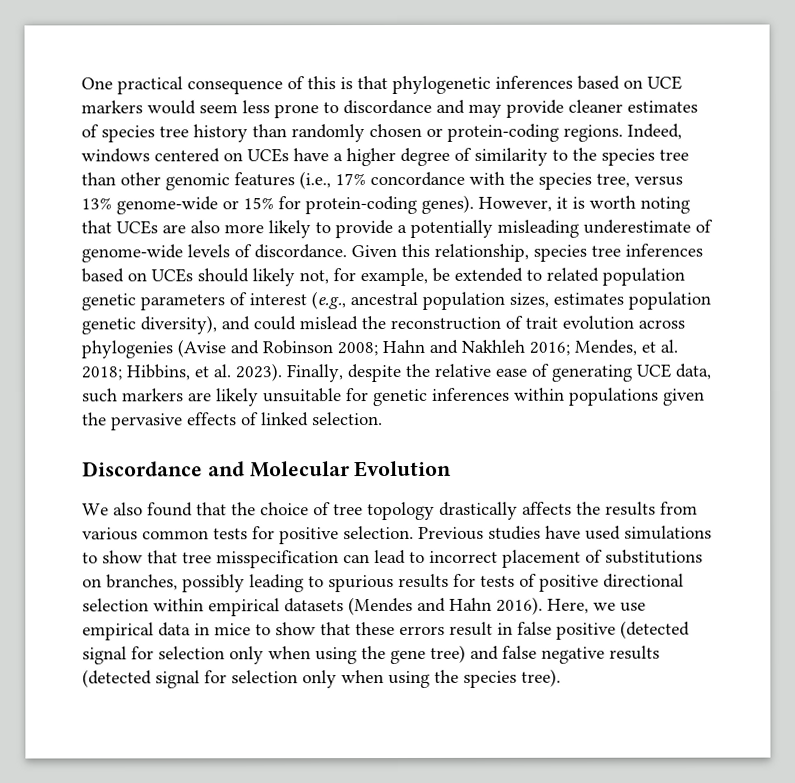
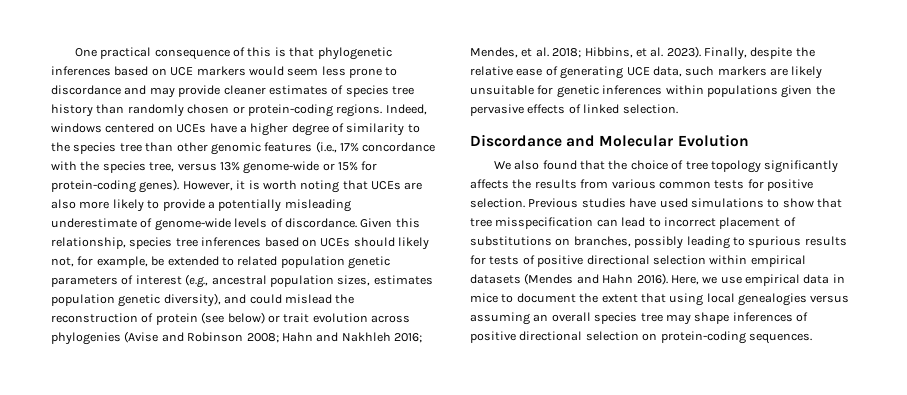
(523, 322) none -> [155,312,280,325] protein (see below) or
[439,501,518,520] drastically -> [764,160,839,173] significantly
[275,620,690,640] [82,644,660,665] [82,668,561,689] show that these errors result in false positive (detected signal for selection only when using the gene tree) and false negative results (detected signal for selection only when using the species tree). -> [516,293,850,306] [470,312,808,325] [470,331,812,344] document the extent that using local genealogies versus assuming an overall species tree may shape inferences of positive directional selection on protein-coding sequences.

